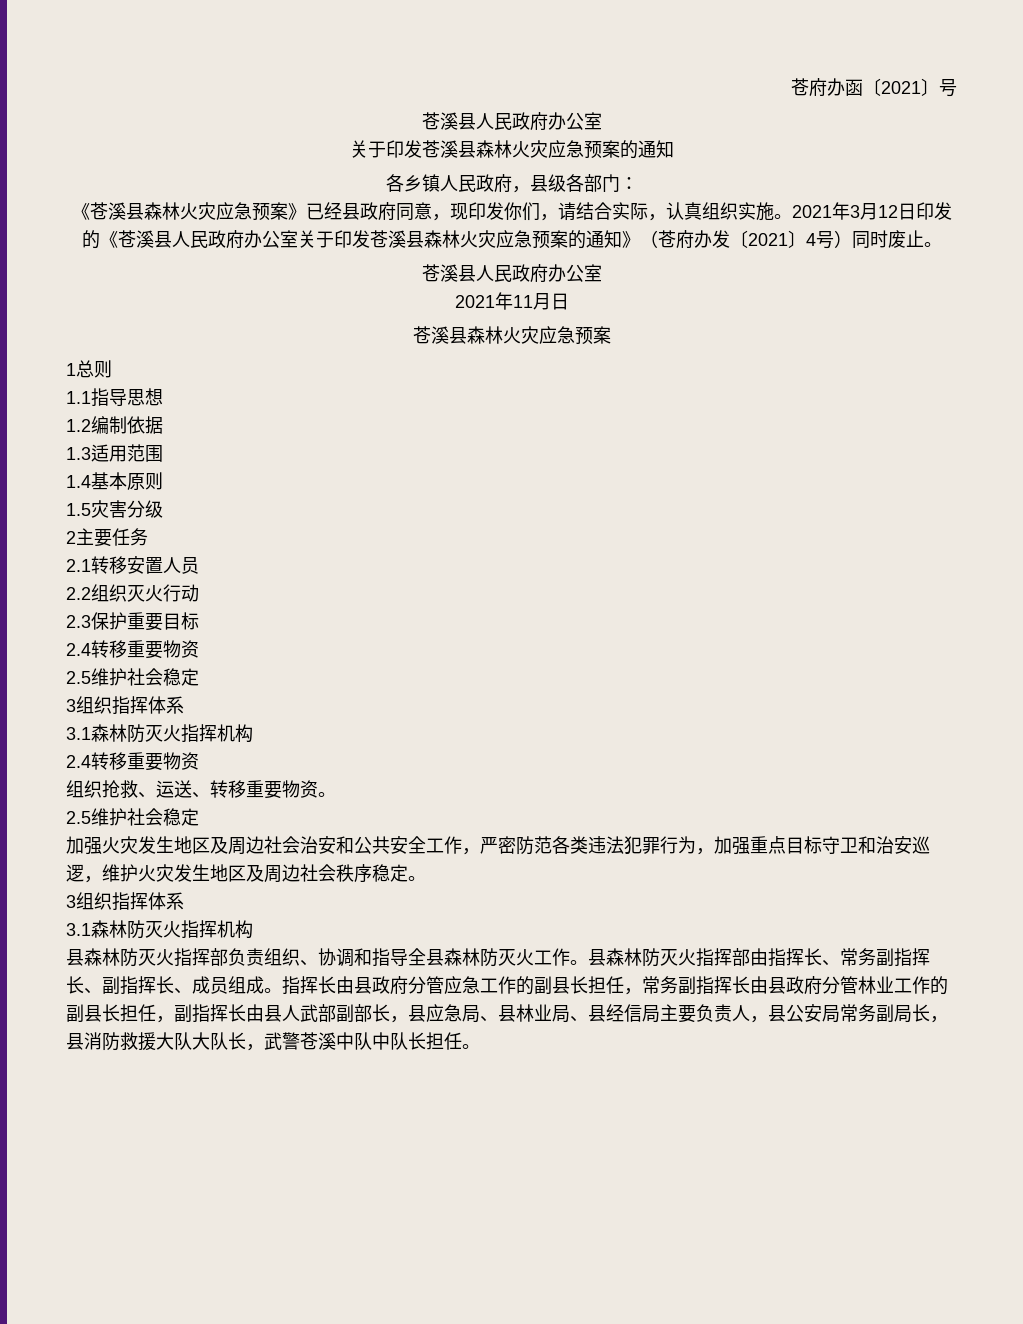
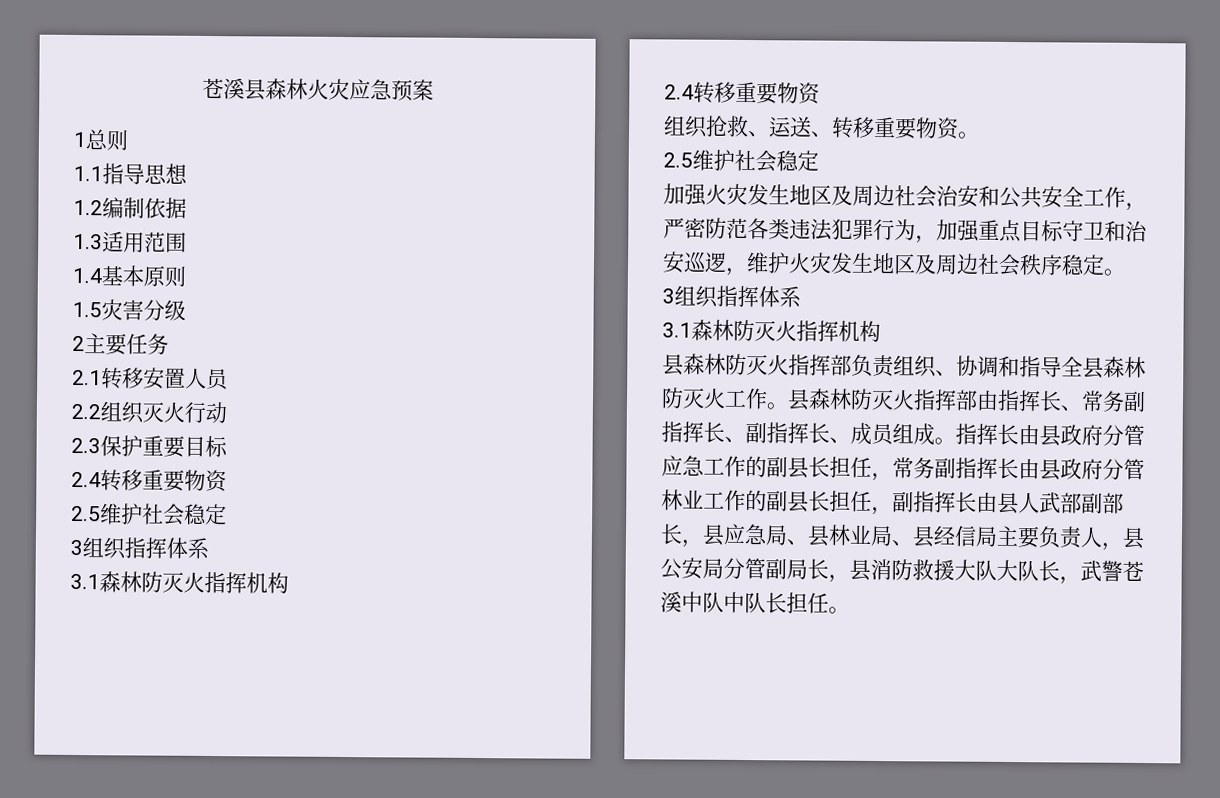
[791,78,957,97] [421,112,602,131] [349,140,674,159] [385,174,638,193] [71,202,952,221] [81,230,942,249] [421,264,602,283] [454,292,569,310] [412,326,431,344] 苍府办函〔2021〕号 // 苍溪县人民政府办公室 // 关于印发苍溪县森林火灾应急预案的通知 // 各乡镇人民政府，县级各部门： // 《苍溪县森林火灾应急预案》已经县政府同意，现印发你们，请结合实际，认真组织实施。2021年3月12日印发的《苍溪县人民政府办公室关于印发苍溪县森林火灾应急预案的通知》（苍府办发〔2021〕4号）同时废止。 // 苍溪县人民政府办公室 // 2021年11月日 // 苍 -> [201,77,224,99] 苍
[840,1004,876,1022] 常务 -> [723,557,766,580] 分管

